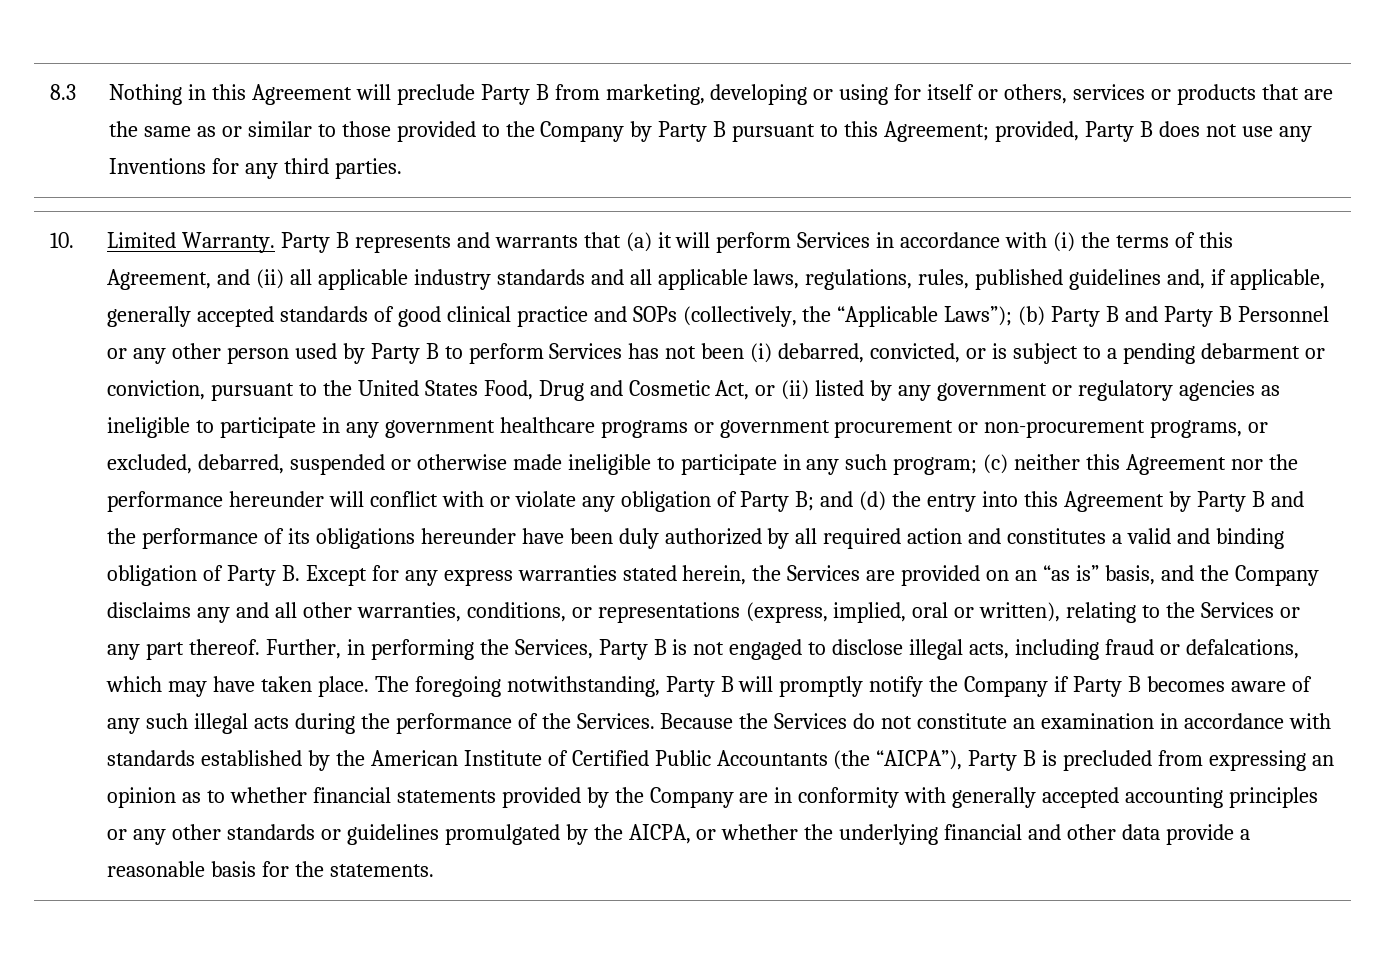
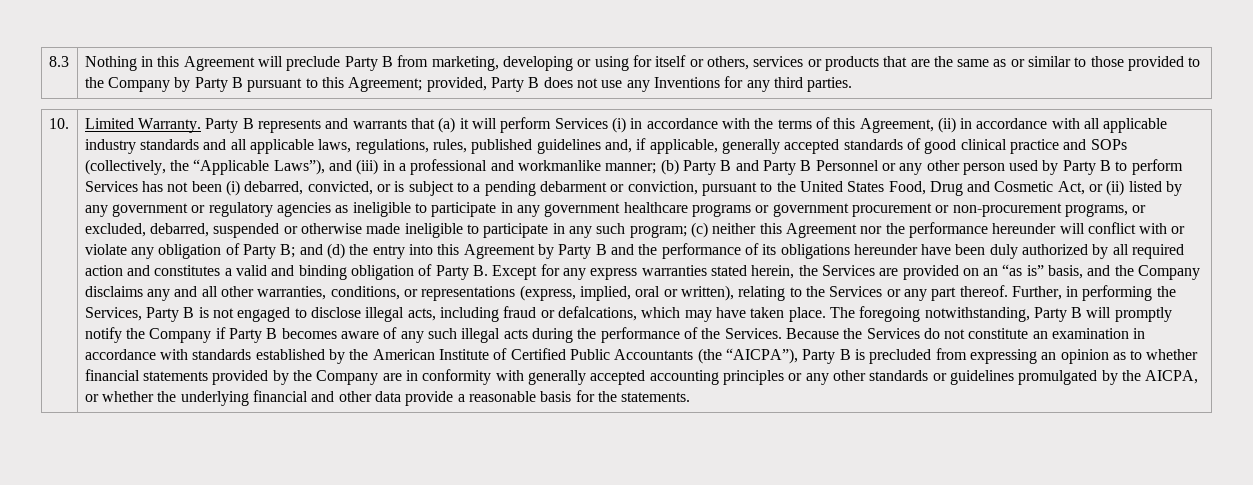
[876,232,1076,252] in accordance with (i) -> [611,117,750,133] (i) in accordance with
[217,269,284,289] and (ii) -> [937,117,1080,133] (ii) in accordance with
[944,306,1013,326] Laws”); -> [273,159,657,175] Laws”), and (iii) in a professional and workmanlike manner;

